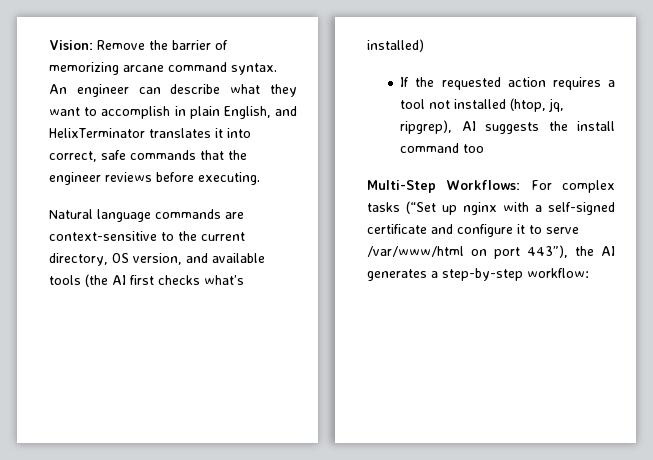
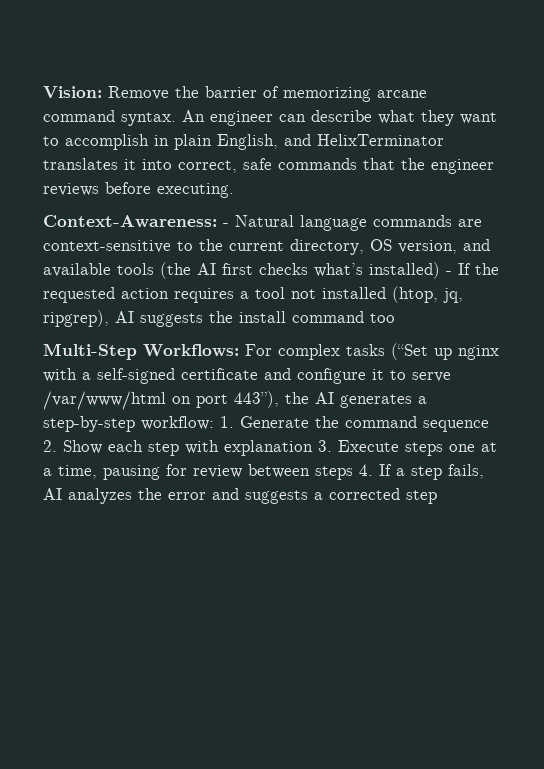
(260, 178) none -> [43,215,229,228] Context-Awareness: -
(424, 45) // -> [446,271,452,275] -
(589, 273) none -> [220,416,489,432] [43,440,497,456] [43,464,484,480] [43,488,437,504] 1. Generate the command sequence 2. Show each step with explanation 3. Execute steps one at a time, pausing for review between steps 4. If a step fails, AI analyzes the error and suggests a corrected step

